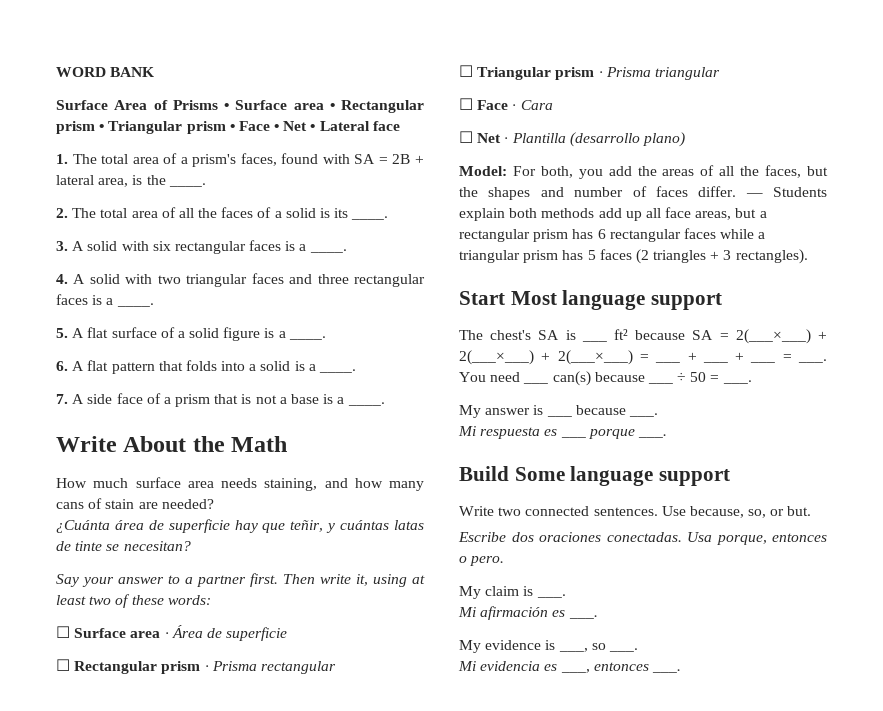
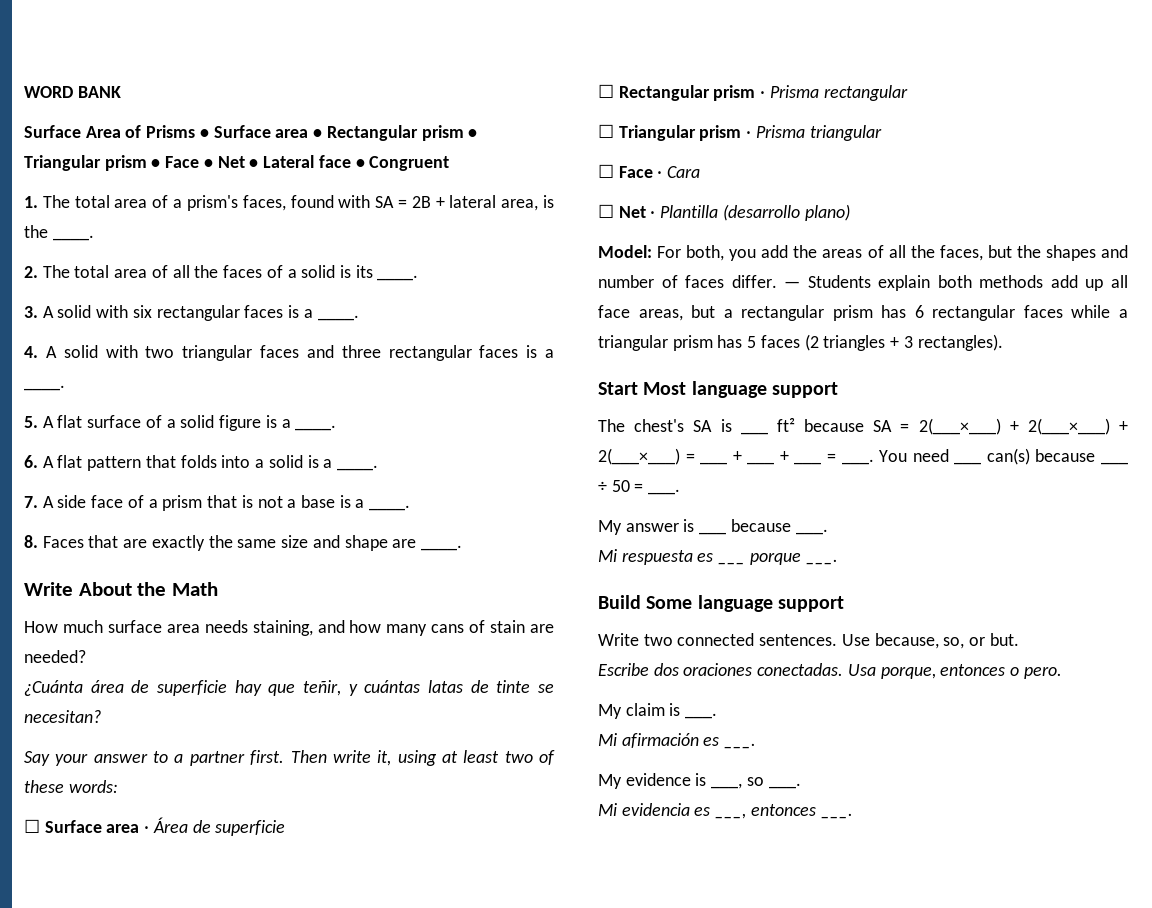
(400, 126) none -> [355,156,450,171] • Congruent
(385, 404) none -> [24,535,462,551] // 8. Faces that are exactly the same size and shape are ____.

